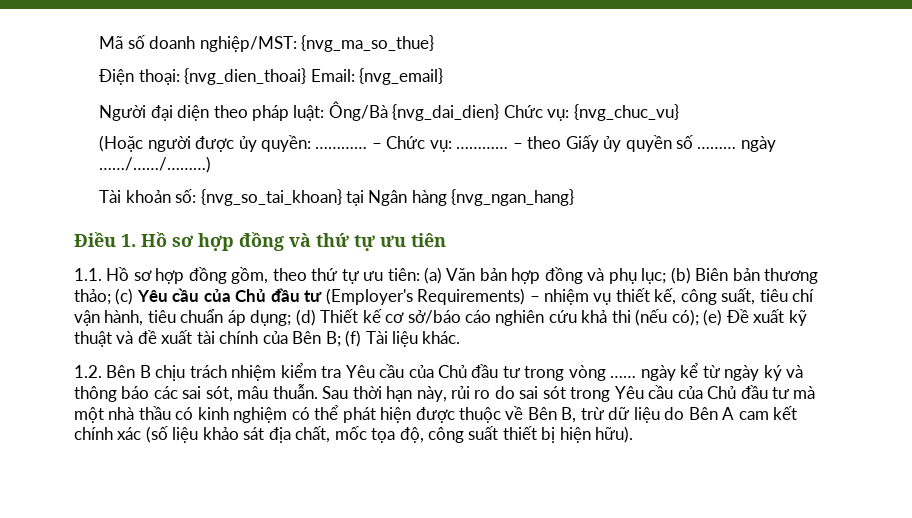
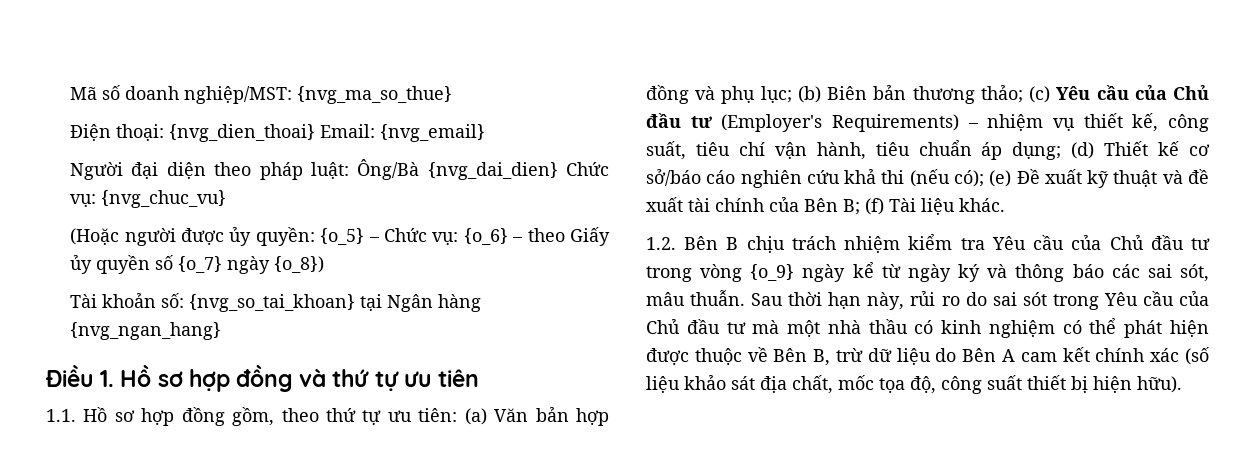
[315,147,368,149] ………… -> [320,228,365,245] {o_5}
[456,147,509,149] ………… -> [463,228,508,245] {o_6}
[697,136,776,152] [99,156,212,173] ……… ngày ……/……/………) -> [178,256,325,274] {o_7} ngày {o_8})
[610,376,637,378] …… -> [750,264,795,281] {o_9}

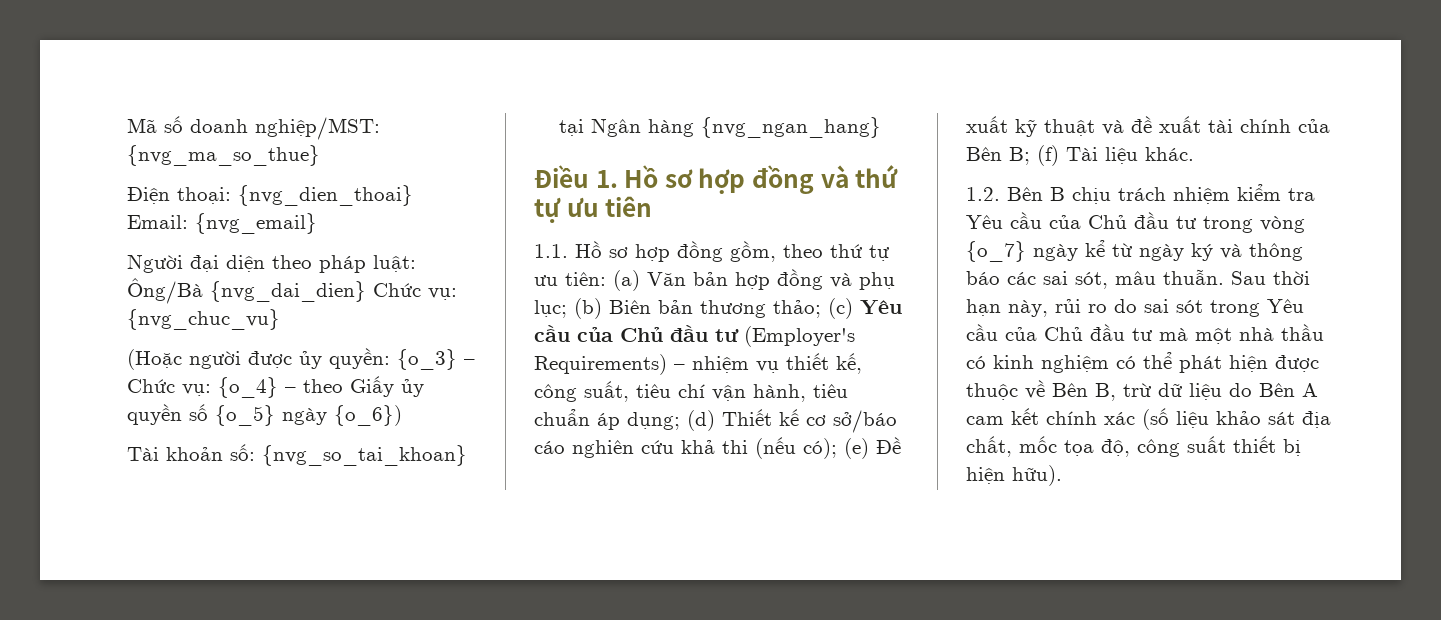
[320,228,365,245] {o_5} -> [397,349,458,370] {o_3}
[463,228,508,245] {o_6} -> [218,377,279,398] {o_4}
[178,256,325,274] {o_7} ngày {o_8}) -> [215,405,403,426] {o_5} ngày {o_6})
[750,264,795,281] {o_9} -> [966,241,1026,262] {o_7}

